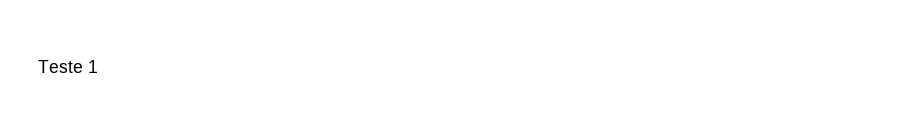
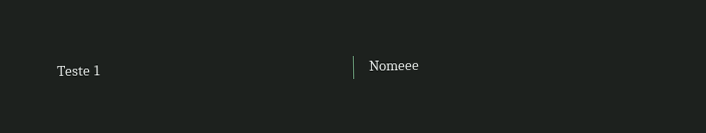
(98, 66) none -> [368,59,420,71] // Nomeee

